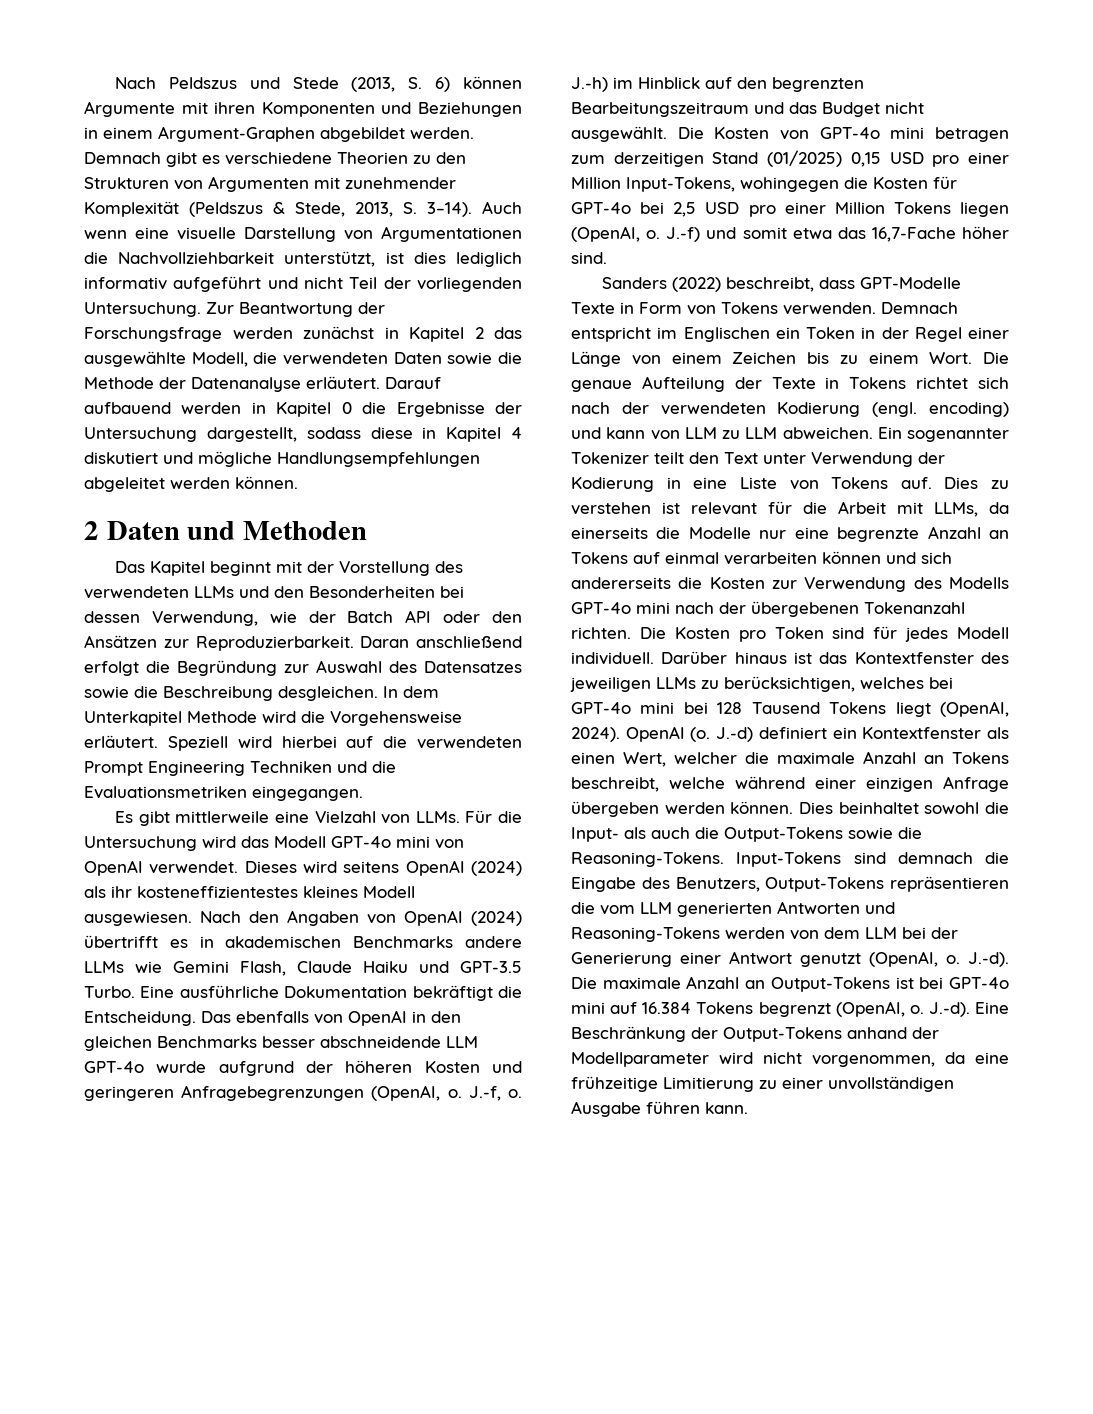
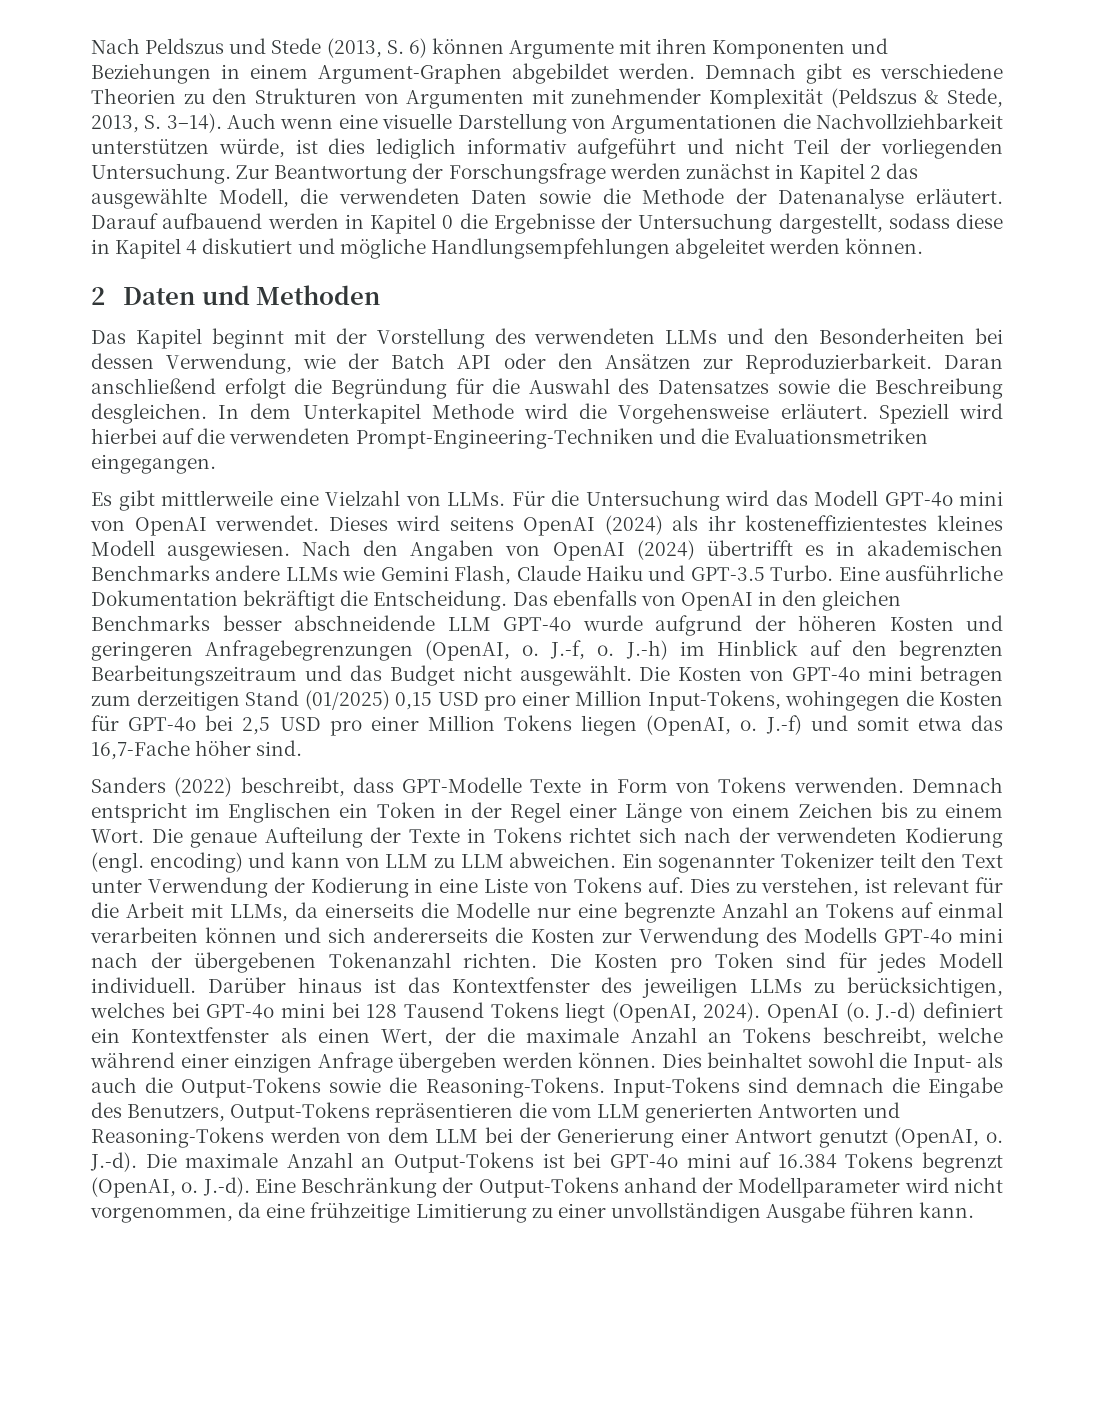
[284,251,376,267] unterstützt, -> [91,138,285,158] unterstützen würde,
[284,664,309,673] zur -> [455,378,521,394] für die
[84,761,332,776] Prompt Engineering Techniken -> [355,428,654,449] Prompt-Engineering-Techniken
[571,502,651,515] verstehen -> [761,877,860,897] verstehen,
[674,752,737,764] welcher -> [444,1027,476,1043] der

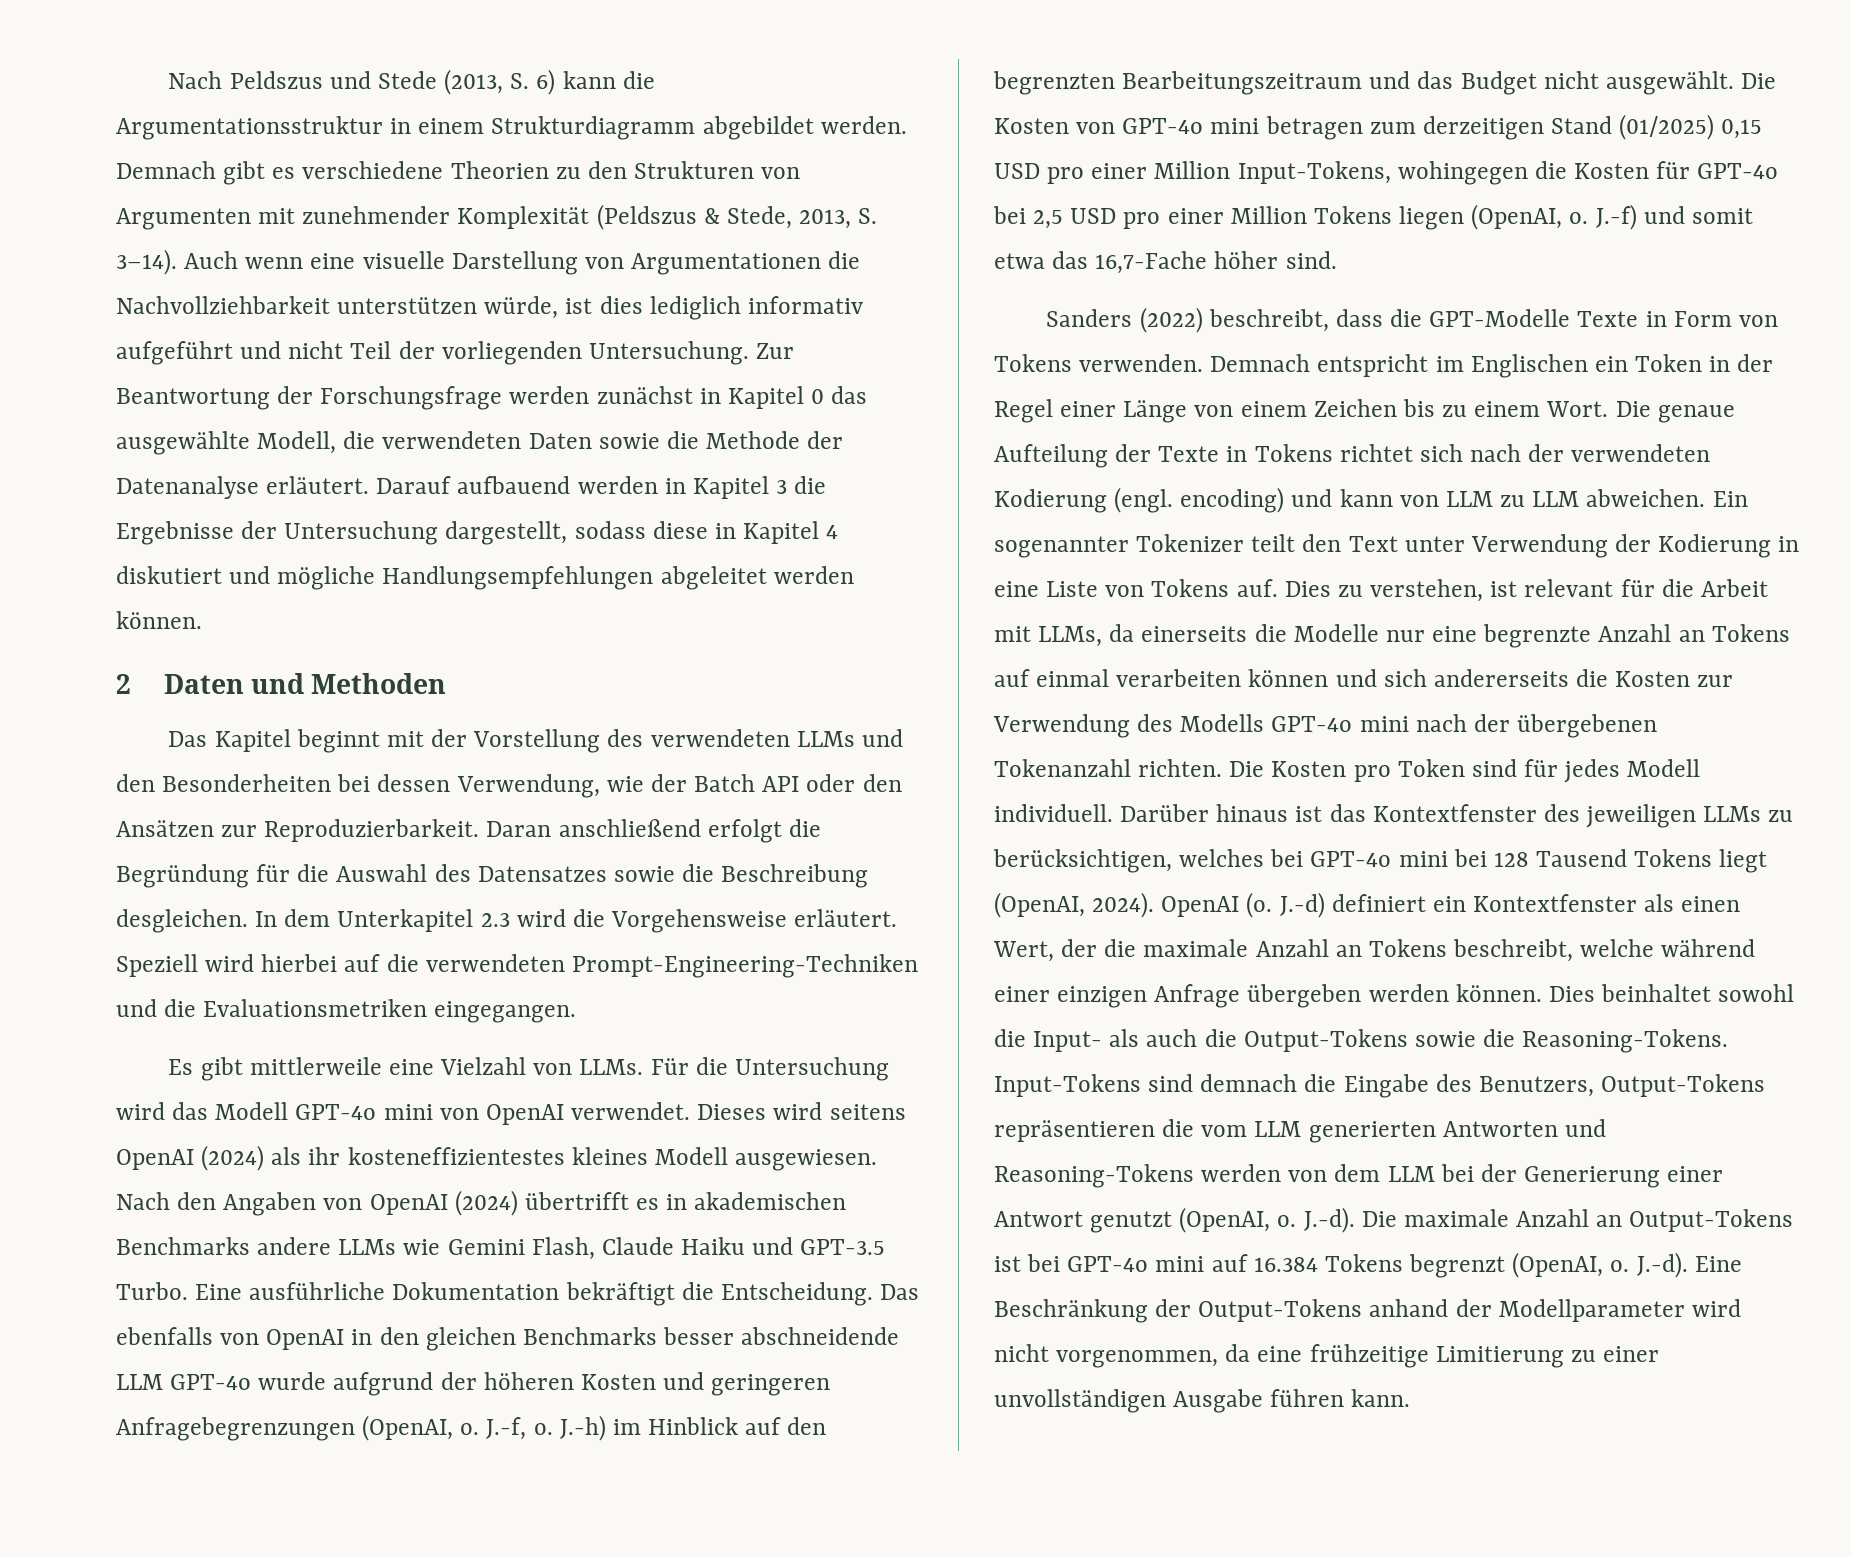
[431,38,888,59] [91,63,211,84] können Argumente mit ihren Komponenten und Beziehungen -> [562,71,655,89] [116,116,383,140] kann die Argumentationsstruktur
[318,63,502,84] Argument-Graphen -> [491,116,696,140] Strukturdiagramm
[870,165,882,179] 2 -> [811,389,825,404] 0
[442,215,454,229] 0 -> [776,480,788,494] 3
[431,403,514,419] Methode -> [480,913,510,927] 2.3
(394, 785) none -> [1390,309,1423,327] die

